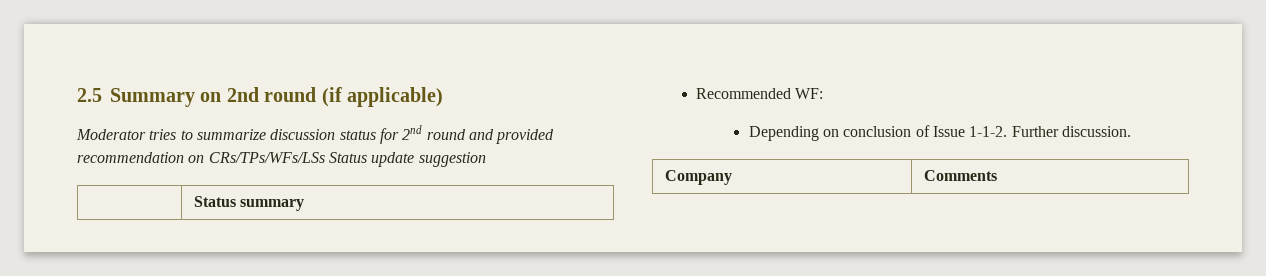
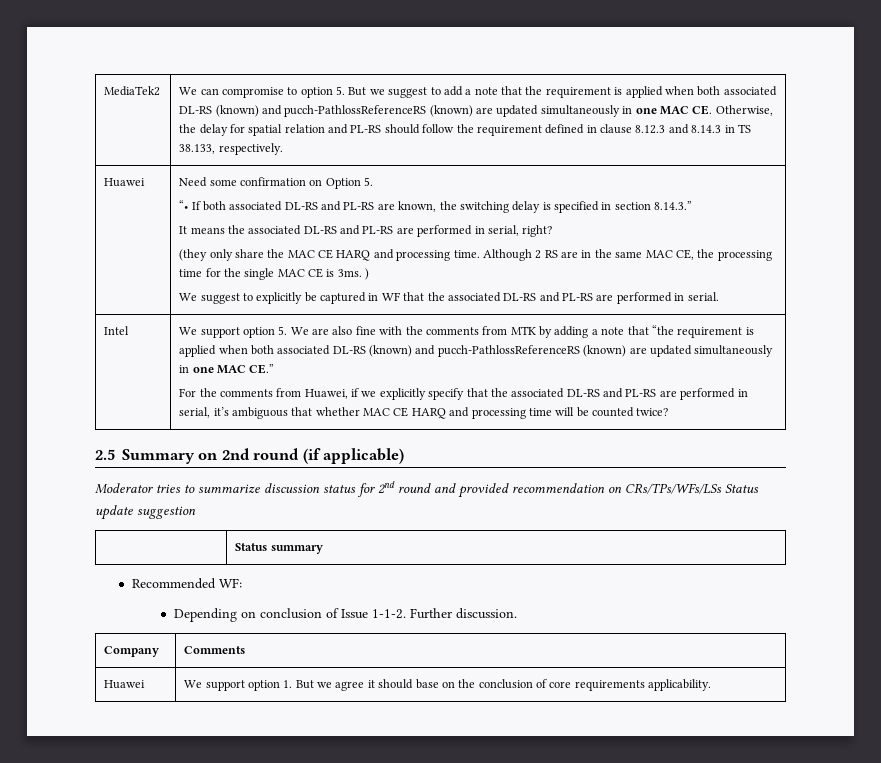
(77, 95) none -> [104,86,161,96] [179,86,777,98] [179,105,773,117] [179,124,751,136] [179,143,283,155] [104,178,146,187] [179,177,374,189] [179,200,693,213] [179,225,553,237] [179,249,772,261] [179,268,370,280] [179,292,719,304] [104,326,130,335] [179,325,754,338] [179,345,774,357] [179,364,275,374] [179,388,748,400] [179,407,669,419] MediaTek2 | We can compromise to option 5. But we suggest to add a note that the requirement is applied when both associated DL-RS (known) and pucch-PathlossReferenceRS (known) are updated simultaneously in one MAC CE. Otherwise, the delay for spatial relation and PL-RS should follow the requirement defined in clause 8.12.3 and 8.14.3 in TS 38.133, respectively. // Huawei | Need some confirmation on Option 5. // “• If both associated DL-RS and PL-RS are known, the switching delay is specified in section 8.14.3.” // It means the associated DL-RS and PL-RS are performed in serial, right? // (they only share the MAC CE HARQ and processing time. Although 2 RS are in the same MAC CE, the processing time for the single MAC CE is 3ms. ) // We suggest to explicitly be captured in WF that the associated DL-RS and PL-RS are performed in serial. // Intel | We support option 5. We are also fine with the comments from MTK by adding a note that “the requirement is applied when both associated DL-RS (known) and pucch-PathlossReferenceRS (known) are updated simultaneously in one MAC CE.” // For the comments from Huawei, if we explicitly specify that the associated DL-RS and PL-RS are performed in serial, it’s ambiguous that whether MAC CE HARQ and processing time will be counted twice? //
(997, 175) none -> [104,680,146,689] [184,679,712,691] // Huawei | We support option 1. But we agree it should base on the conclusion of core requirements applicability.

